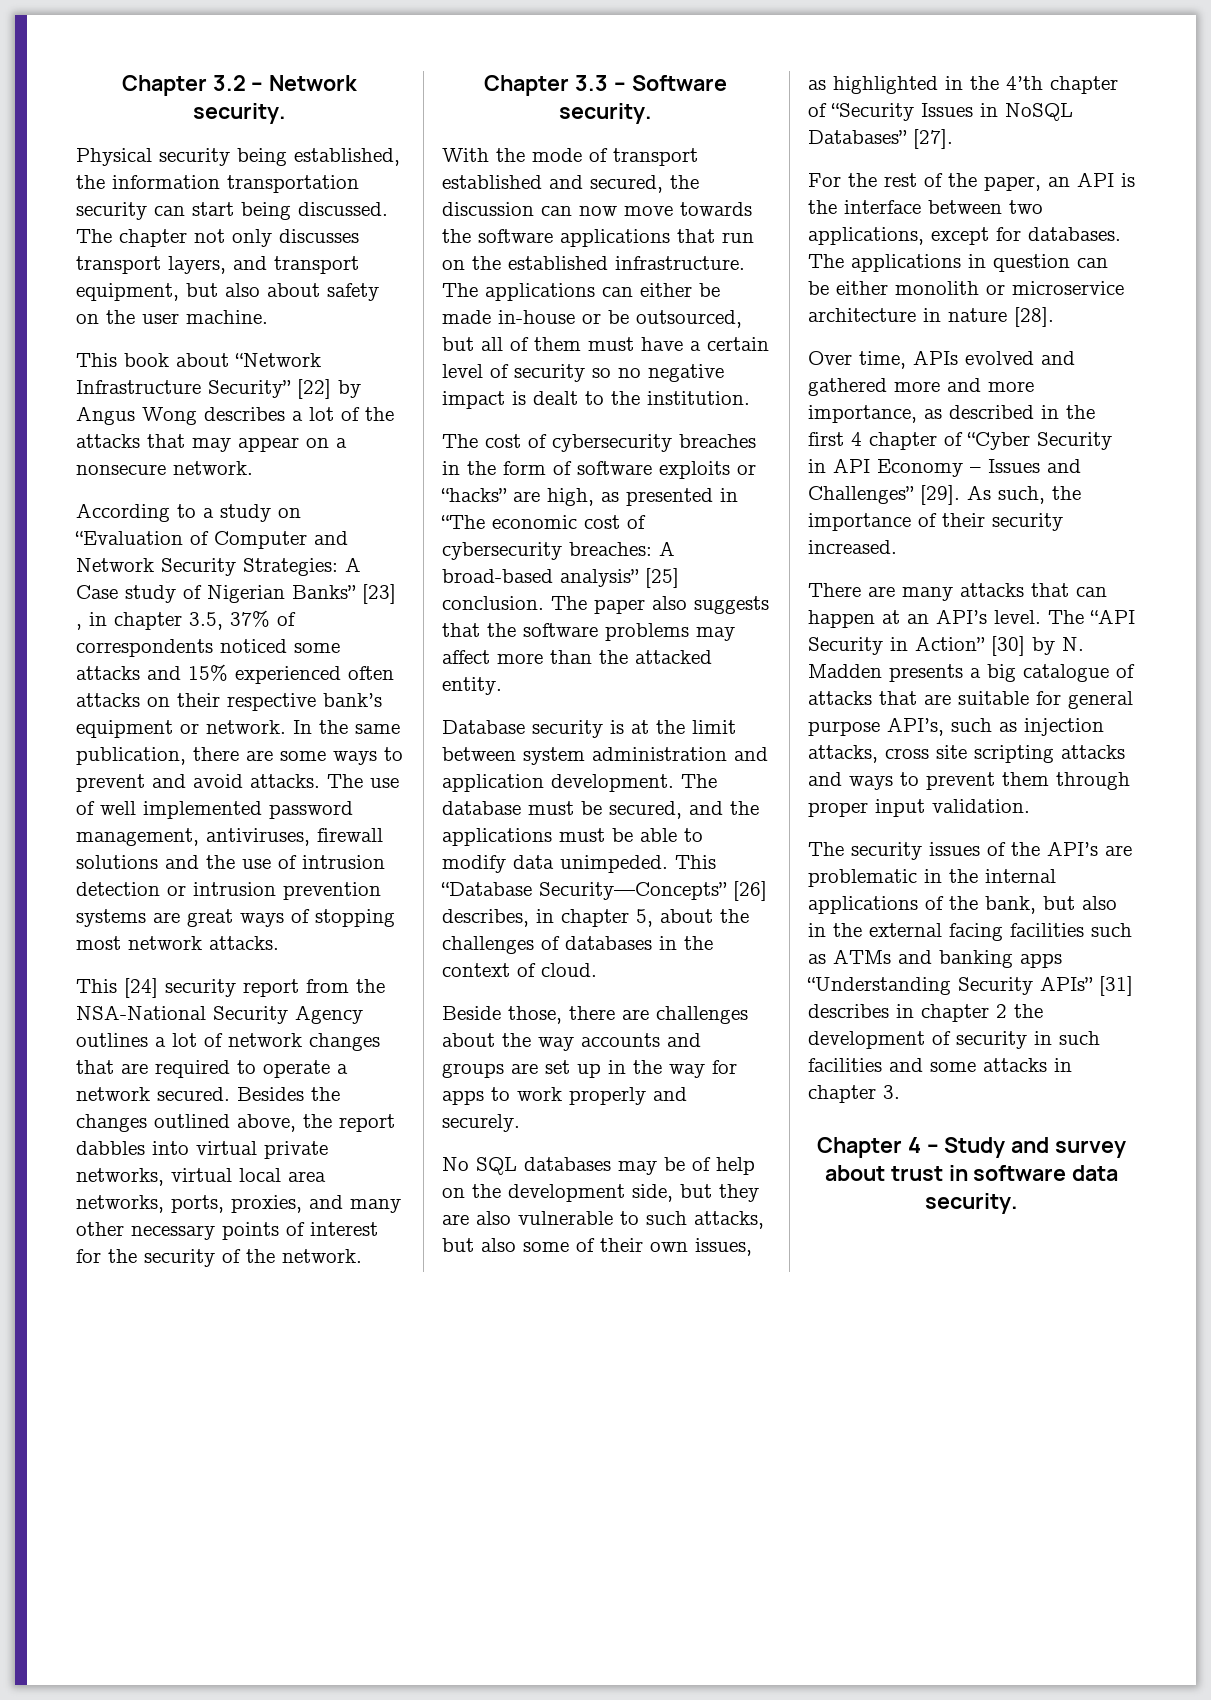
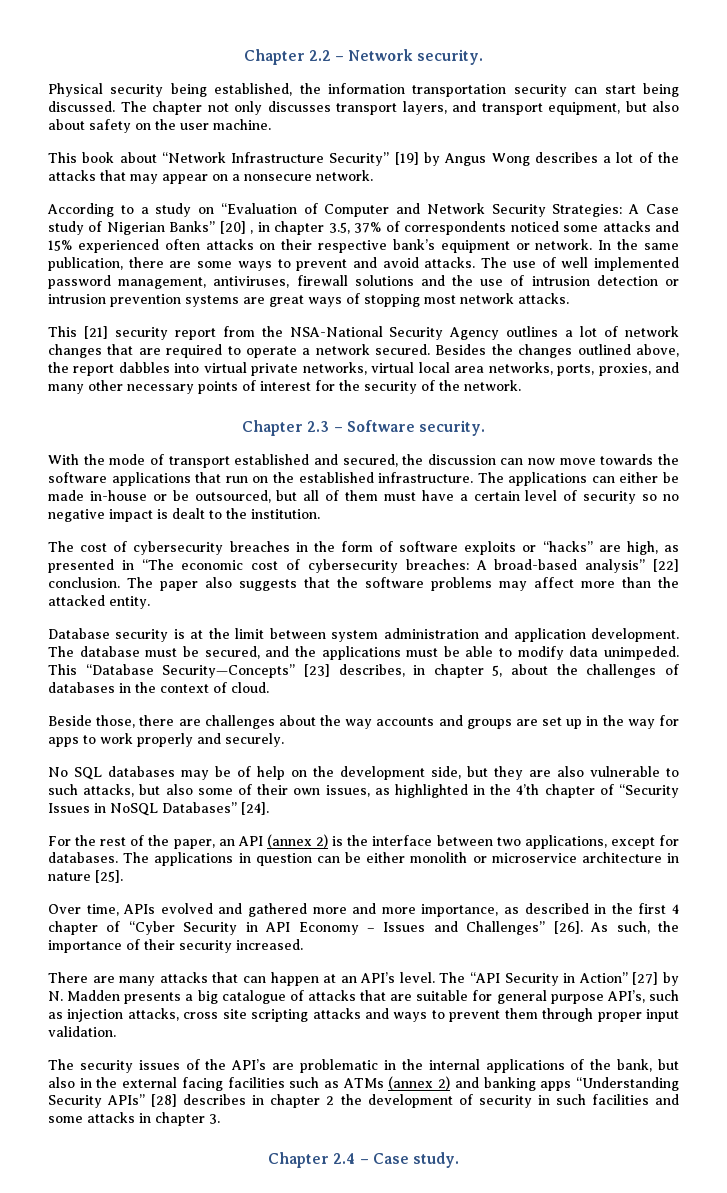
[121,75,246,96] Chapter 3.2 -> [243,49,331,65] Chapter 2.2
[297,379,331,399] [22] -> [394,152,419,165] [19]
[362,584,396,604] [23] -> [219,221,246,234] [20]
[124,978,158,998] [24] -> [83,326,108,339] [21]
[575,75,609,91] 3.3 -> [307,421,330,432] 2.3
[645,568,679,588] [25] -> [653,559,679,572] [22]
[733,881,767,901] [26] -> [303,664,330,677] [23]
[913,129,953,149] [27]. -> [241,802,269,815] [24].
(1114, 179) none -> [266,834,329,848] (annex 2)
[1014,307,1054,327] [28]. -> [95,870,123,883] [25].
[920,485,960,505] [29]. -> [553,921,583,934] [26].
[991,636,1025,656] [30] -> [632,972,659,985] [27]
(891, 956) none -> [388,1076,451,1090] (annex 2)
[1099,976,1133,996] [31] -> [151,1094,178,1107] [28]
[907,1137,1127,1158] [824,1165,1119,1181] [925,1193,1018,1214] 4 – Study and survey about trust in software data security. -> [333,1152,459,1168] 2.4 – Case study.

